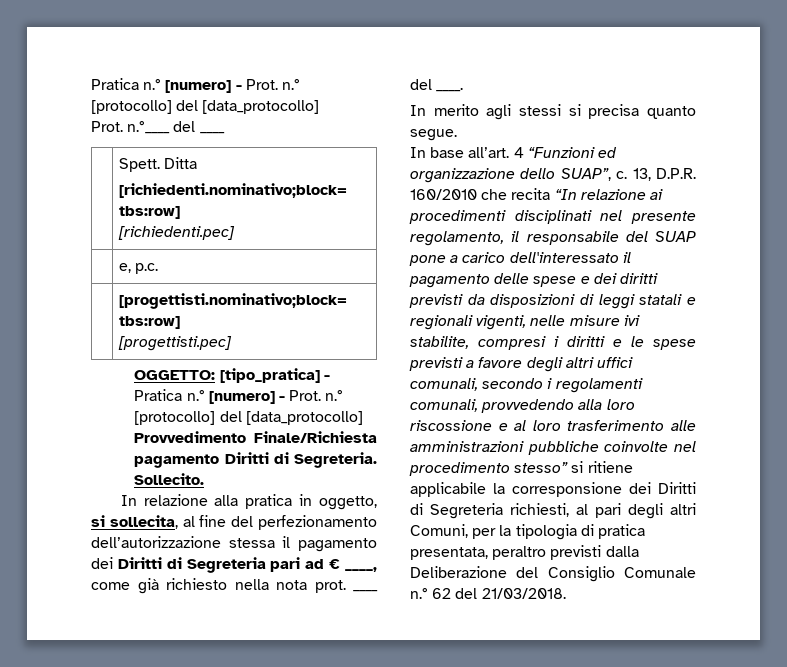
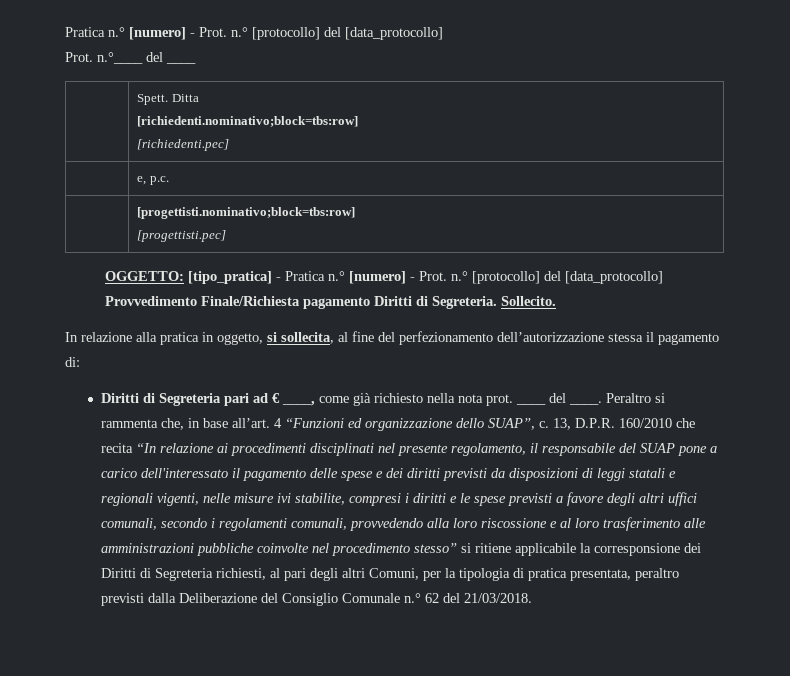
[91,557,113,569] dei -> [65,357,80,367] di: //
[410,104,696,120] [410,129,457,141] [410,147,426,158] // In merito agli stessi si precisa quanto segue. // In -> [606,393,666,403] [101,418,201,430] Peraltro si rammenta che, in

